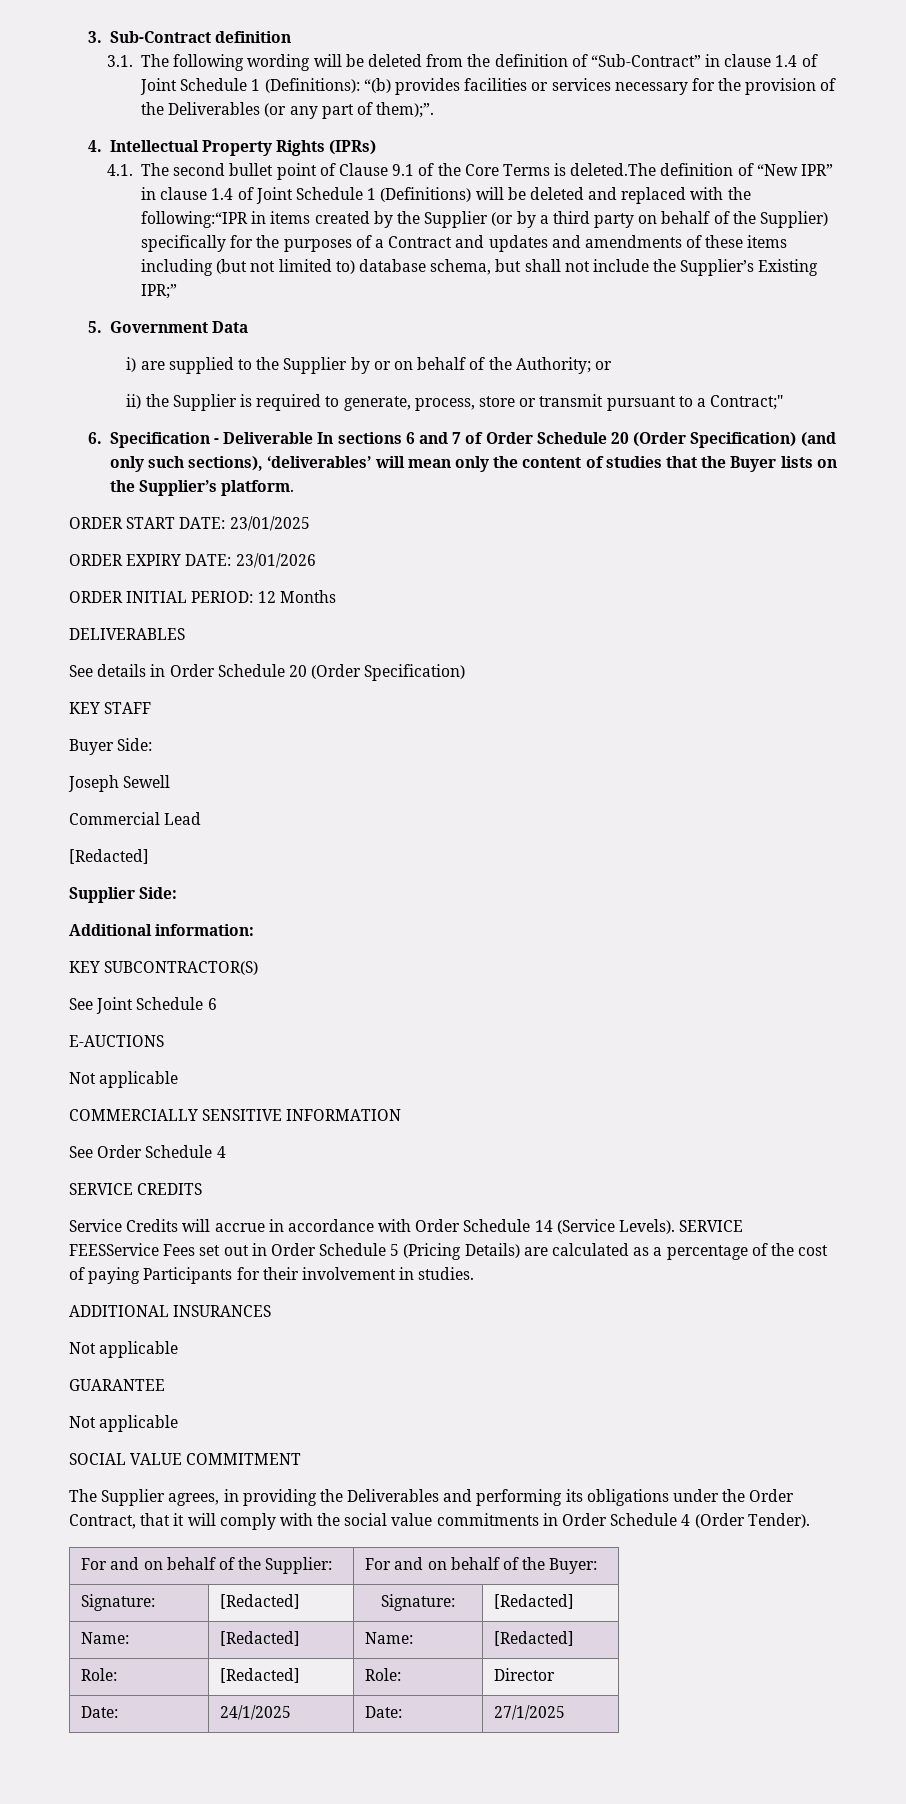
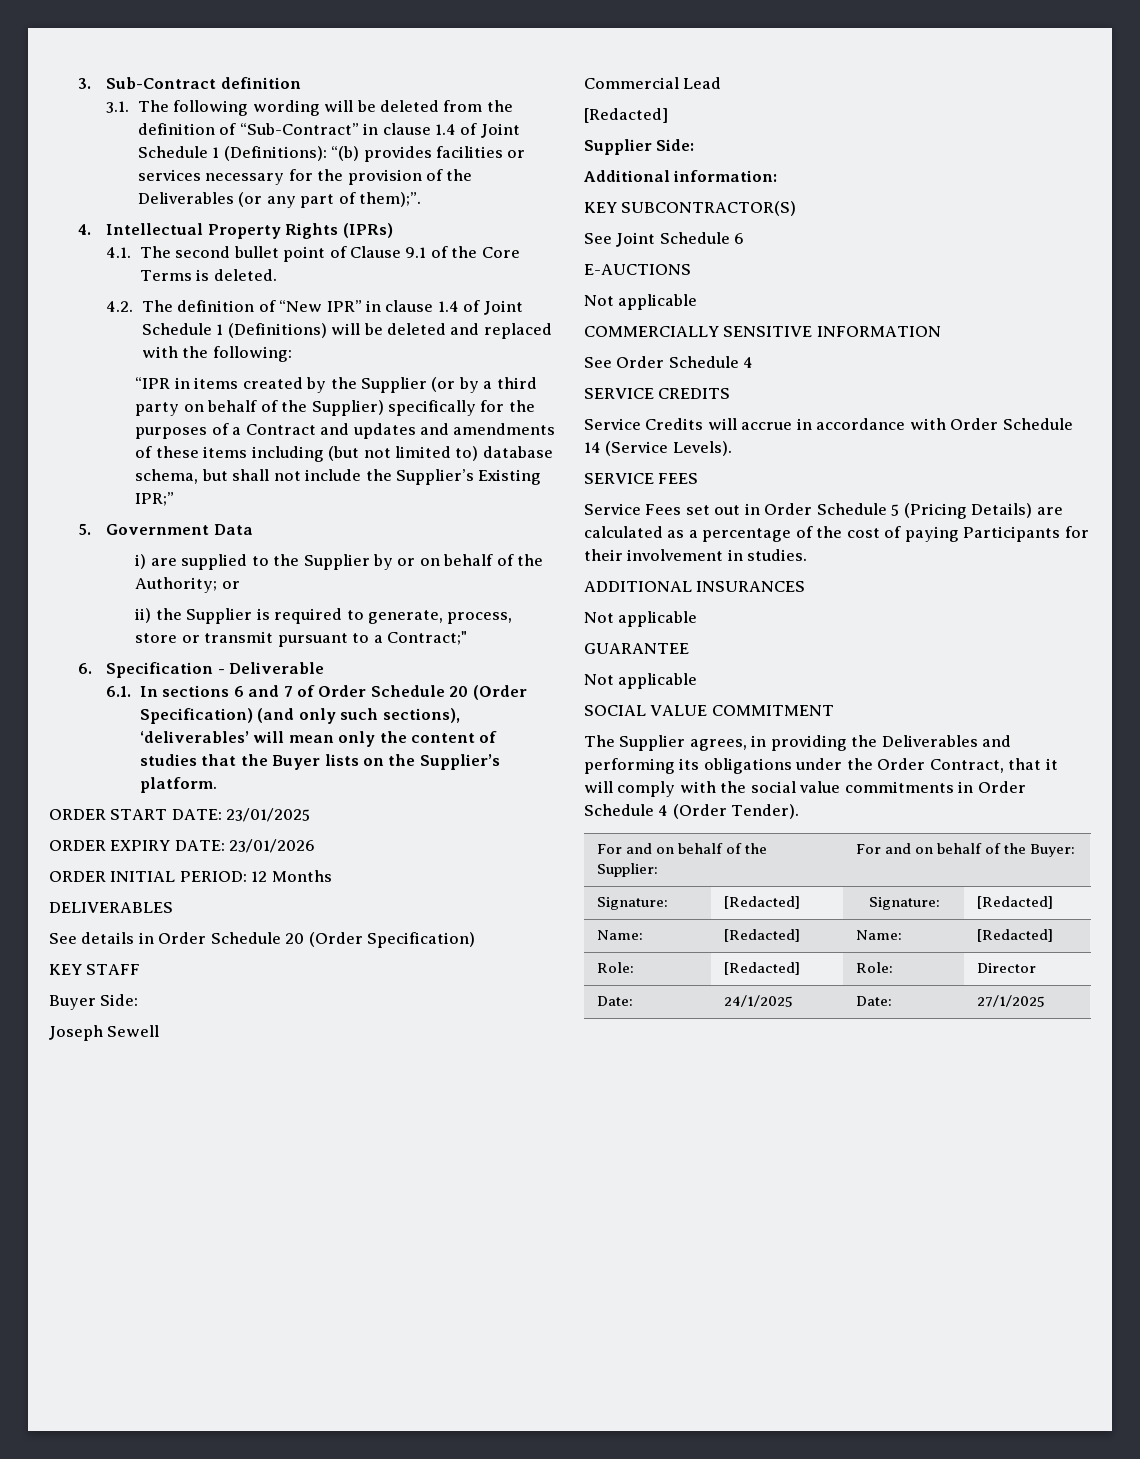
[570,163,657,176] deleted.The -> [213,269,277,281] [106,300,173,312] deleted. // 4.2. The
[141,211,249,228] following:“IPR -> [212,346,292,362] [135,377,171,389] following: // “IPR
(314, 438) none -> [106,686,132,697] // 6.1.
[679,1220,744,1232] [69,1243,159,1256] SERVICE FEESService -> [584,473,699,484] [584,503,641,515] // SERVICE FEES // Service

